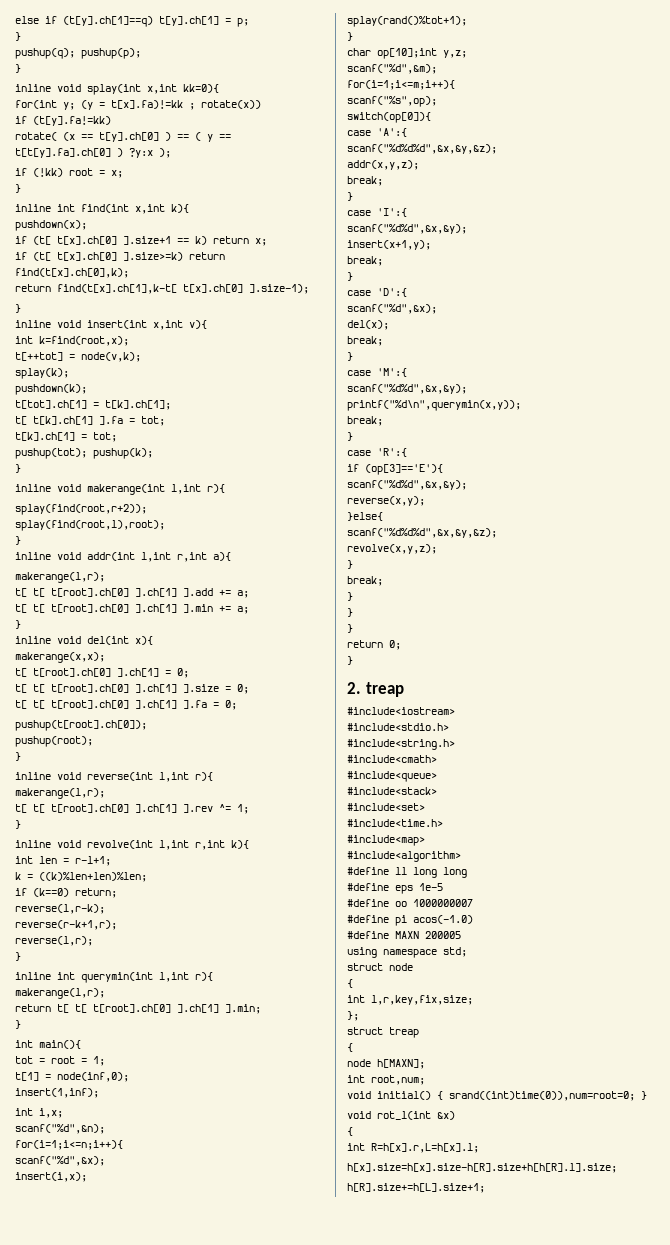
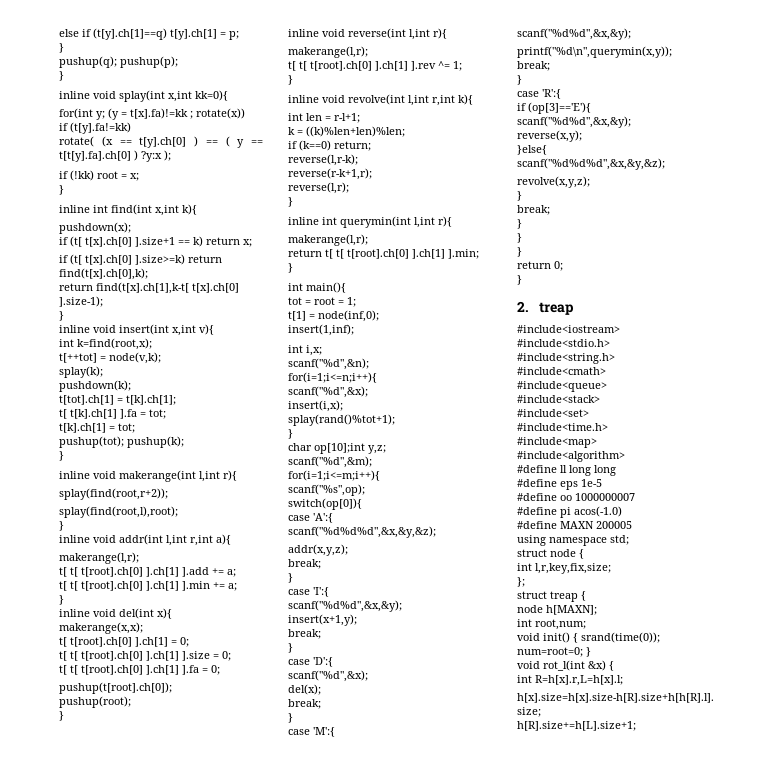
(413, 967) // -> (576, 553) none
(419, 1032) // -> (578, 596) none
[377,1091,635,1101] initial() { srand((int)time(0)),num=root=0; -> [543,632,660,643] [517,647,583,657] init() { srand(time(0)); num=root=0;
(455, 1115) // -> (606, 665) none

